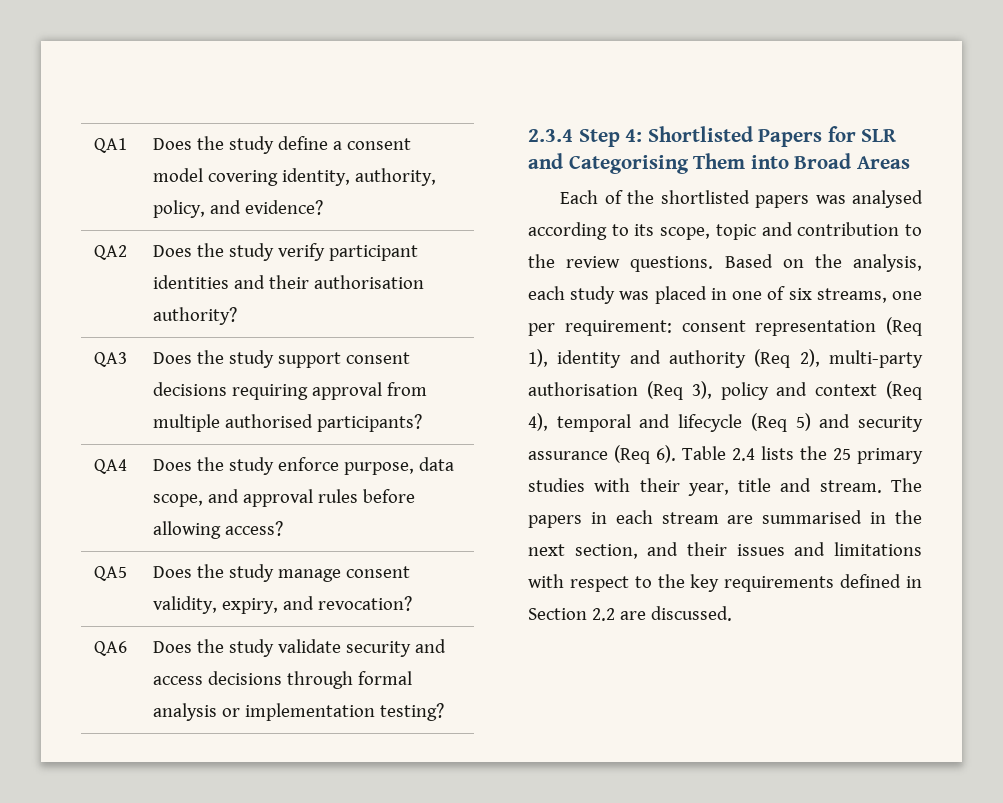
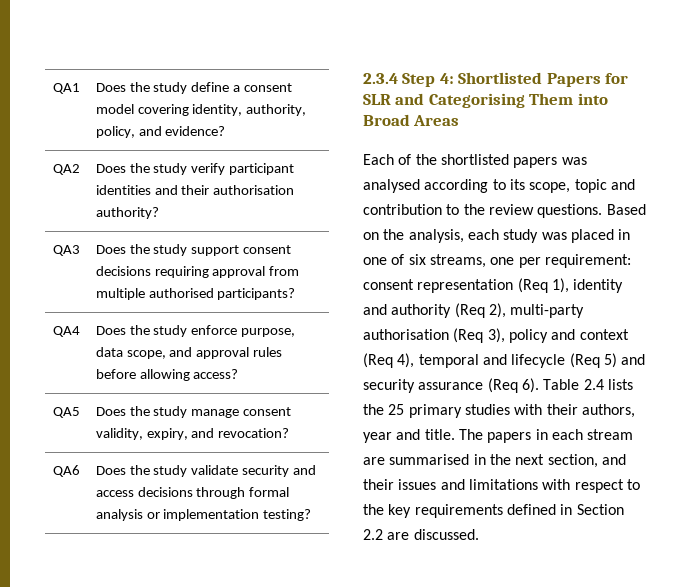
[687,478,882,496] year, title and stream. -> [581,404,635,418] [363,429,455,443] authors, year and title.

